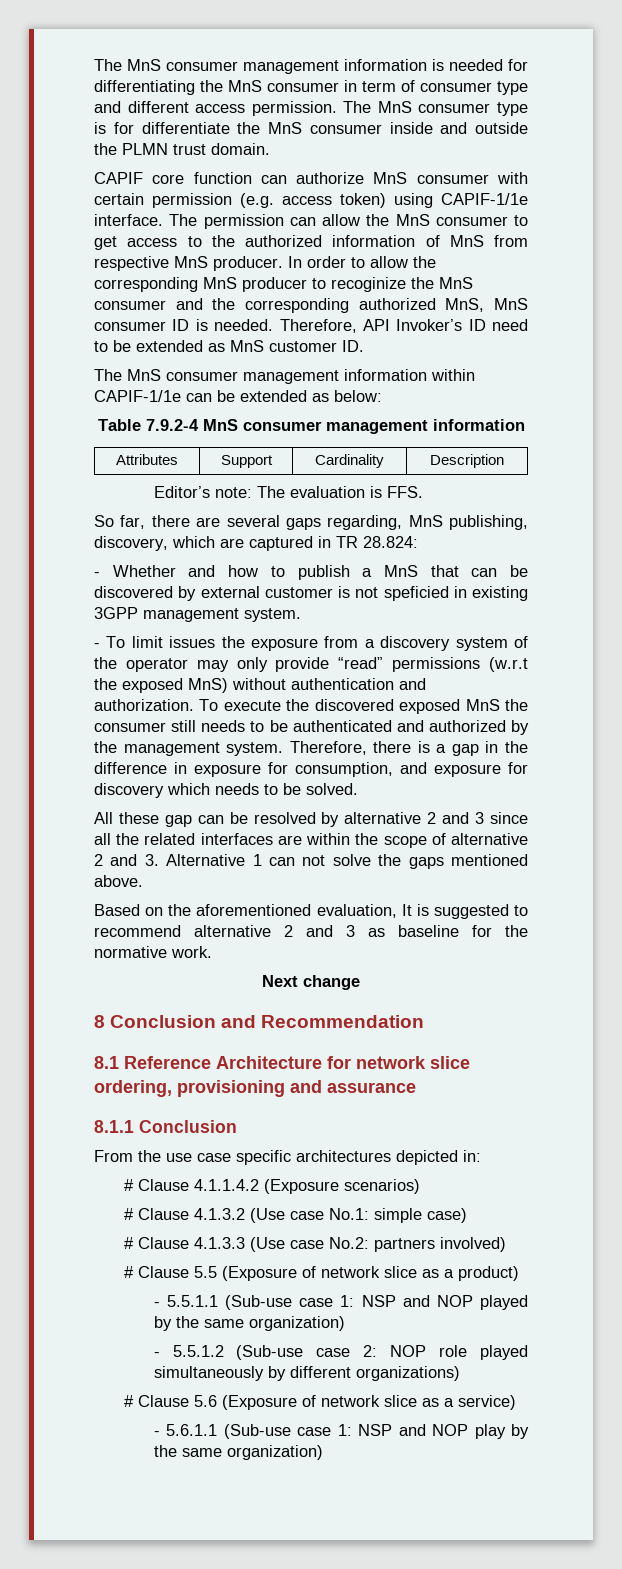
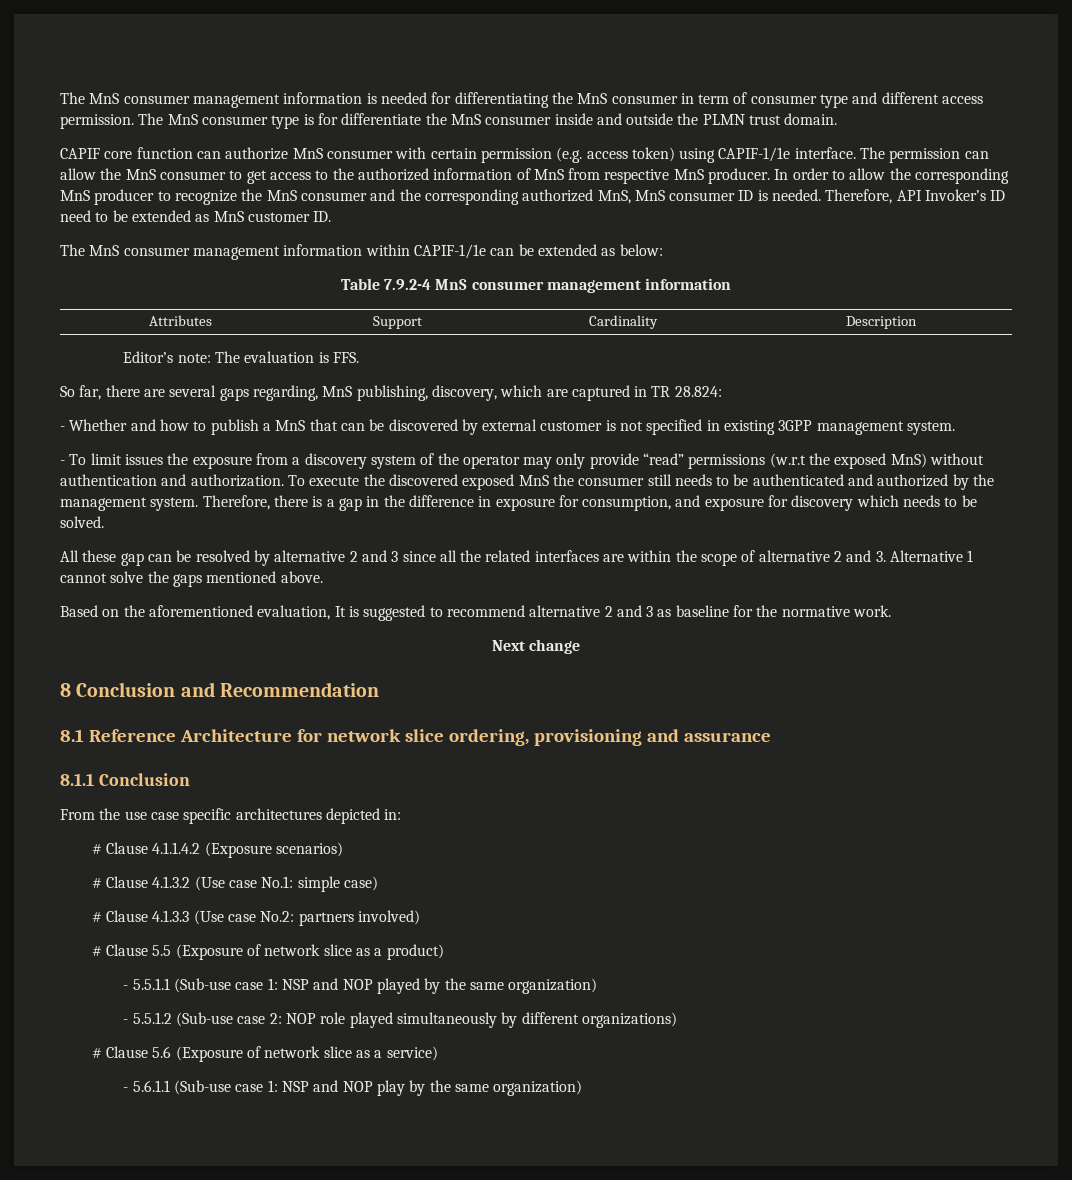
[331,277,406,292] recoginize -> [174,190,237,205] recognize
[383,586,449,601] speficied -> [646,419,703,435] specified
[269,855,326,866] can not -> [60,573,107,583] cannot

